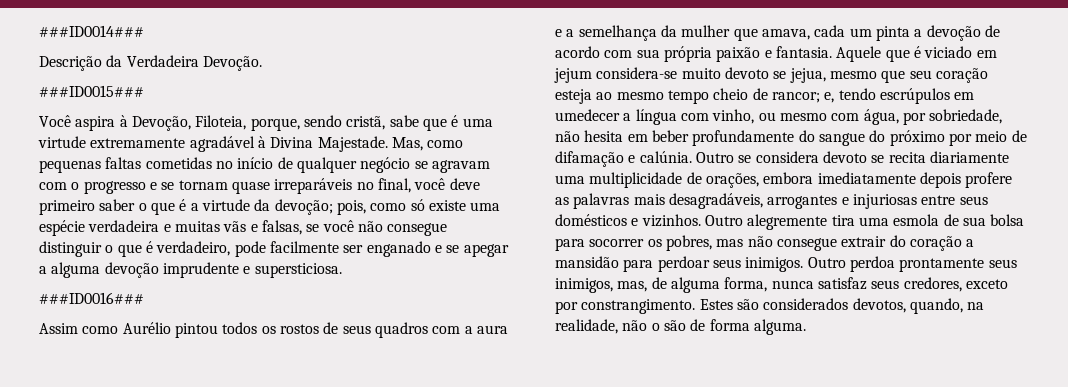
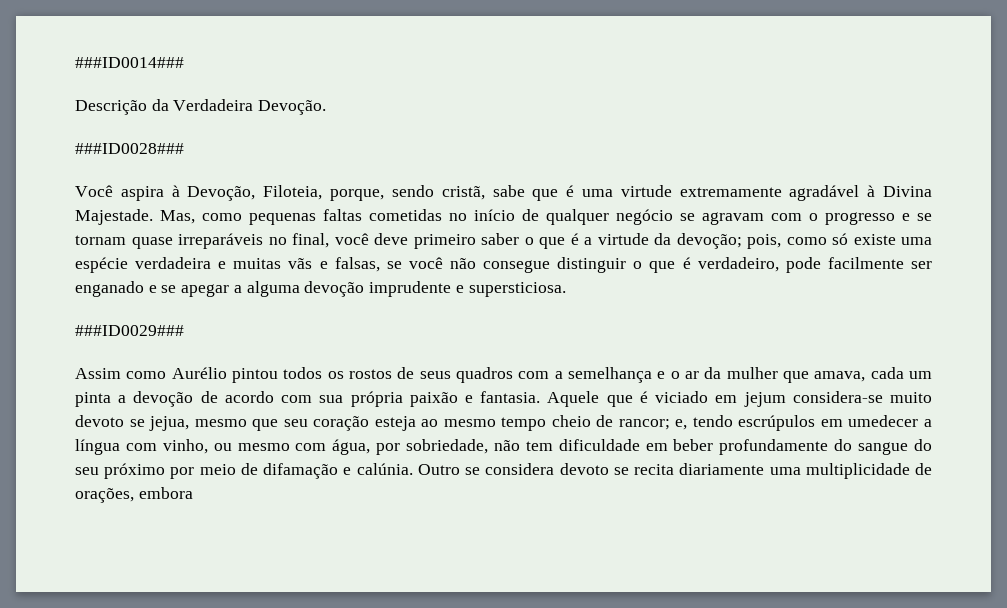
[39,85,144,97] ###ID0015### -> [75,143,184,154] ###ID0028###
[39,292,144,304] ###ID0016### -> [75,325,184,336] ###ID0029###
[476,325,508,334] [555,25,657,41] aura e a semelhança -> [568,367,700,383] semelhança e o ar
[584,130,624,142] hesita -> [525,439,640,451] tem dificuldade
(886, 136) none -> [75,467,99,475] seu
[817,172,1013,188] [555,193,988,209] [555,214,1025,230] [555,235,975,251] [555,256,1017,272] [555,277,1008,293] [555,298,985,314] [555,319,806,335] imediatamente depois profere as palavras mais desagradáveis, arrogantes e injuriosas entre seus domésticos e vizinhos. Outro alegremente tira uma esmola de sua bolsa para socorrer os pobres, mas não consegue extrair do coração a mansidão para perdoar seus inimigos. Outro perdoa prontamente seus inimigos, mas, de alguma forma, nunca satisfaz seus credores, exceto por constrangimento. Estes são considerados devotos, quando, na realidade, não o são de forma alguma. -> (193, 493) none

